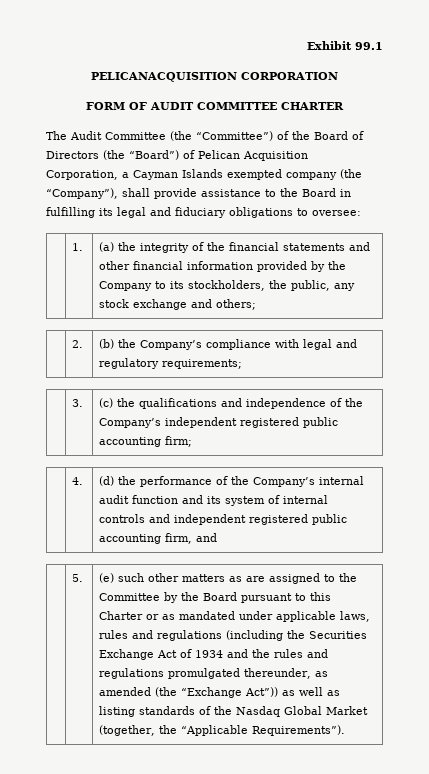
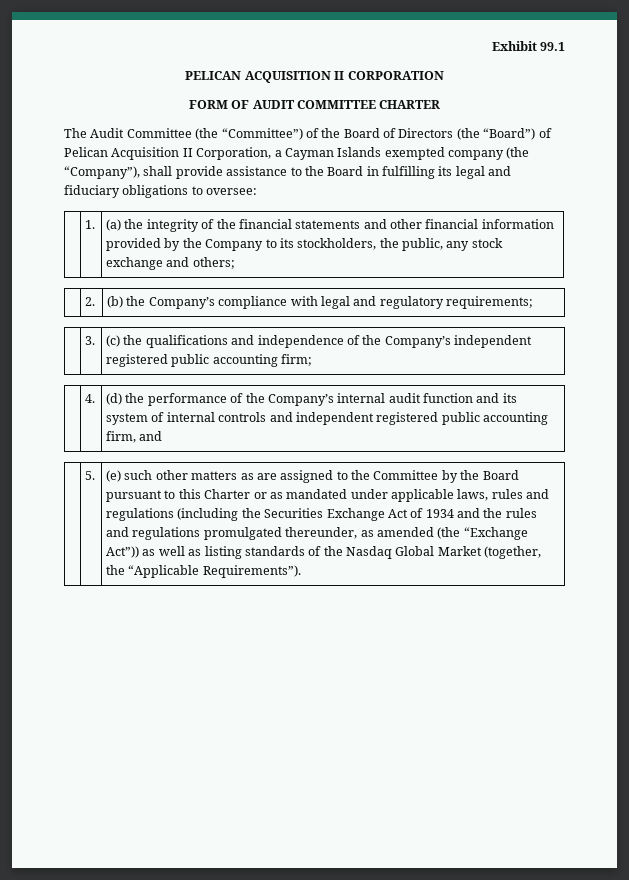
[91,72,237,82] PELICANACQUISITION -> [185,71,345,83] PELICAN ACQUISITION II
(308, 156) none -> [182,148,193,157] II

